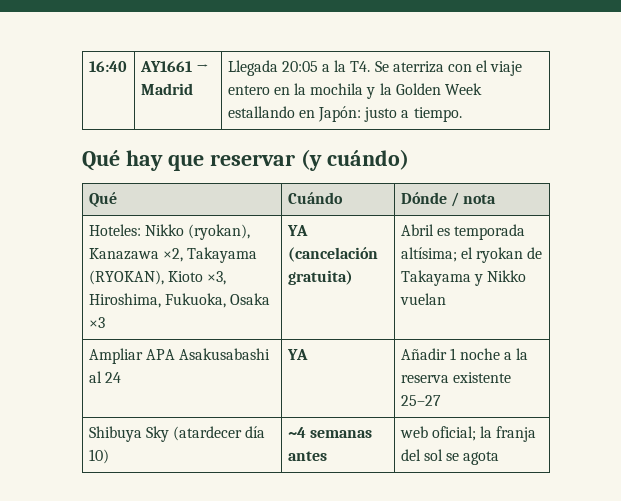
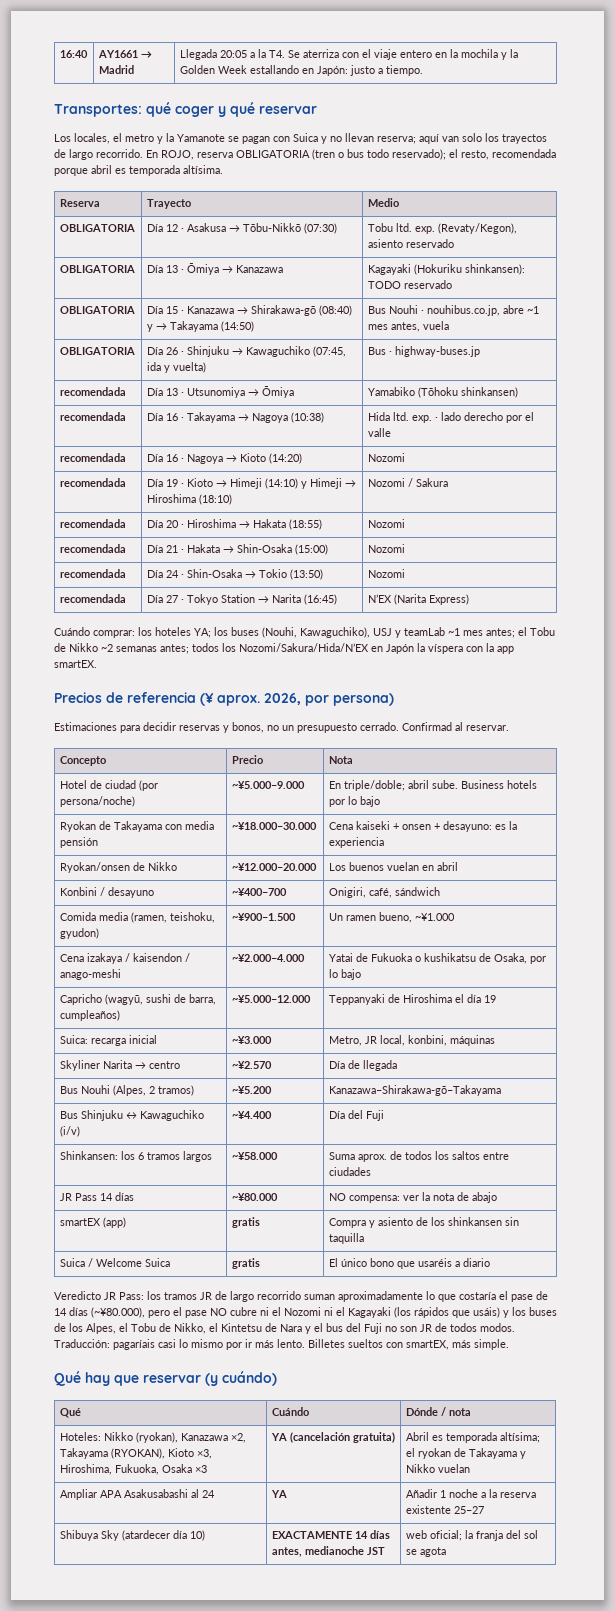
(462, 114) none -> [54,102,317,117] [54,133,547,144] [54,149,556,160] [54,165,223,176] [59,199,100,207] [146,199,191,209] [367,198,399,207] [59,224,135,232] [146,223,337,234] [367,223,517,234] [367,239,454,248] [59,265,135,273] [146,263,283,275] [367,264,525,275] [367,280,452,289] [59,306,135,314] [146,305,352,316] [146,321,254,332] [367,305,539,316] [367,321,449,332] [59,347,135,355] [146,346,346,357] [146,362,206,373] [367,346,480,357] [59,387,126,396] [146,386,294,398] [367,387,518,398] [59,412,126,421] [146,412,324,423] [367,412,534,423] [367,428,391,437] [59,453,126,462] [146,453,302,464] [367,453,405,462] [59,478,126,487] [146,478,356,489] [146,494,232,505] [367,478,448,487] [59,519,126,528] [146,519,322,530] [367,519,405,528] [59,544,126,553] [146,544,328,555] [367,544,405,553] [59,569,126,578] [146,569,323,580] [367,569,405,578] [59,594,126,603] [146,594,337,605] [367,594,469,605] [54,627,555,638] [54,643,514,654] [54,660,97,668] [54,692,394,706] [54,722,509,733] [59,756,106,766] [231,755,263,764] [328,756,353,764] [59,780,158,791] [59,796,135,807] [231,781,305,789] [328,780,537,791] [328,796,380,807] [59,821,214,832] [59,837,98,848] [231,822,317,830] [328,821,517,832] [328,837,384,848] [59,862,177,873] [231,863,317,871] [328,862,458,871] [59,887,154,898] [231,888,287,896] [328,887,440,898] [59,912,215,923] [59,928,99,939] [231,913,296,921] [328,912,455,923] [59,953,190,964] [59,969,121,980] [231,954,305,962] [328,953,546,964] [328,969,361,980] [59,994,216,1005] [59,1010,120,1021] [231,995,311,1003] [328,994,496,1005] [59,1035,157,1046] [231,1036,272,1044] [328,1035,495,1046] [59,1060,180,1071] [231,1061,272,1069] [328,1060,397,1071] [59,1085,194,1096] [231,1086,272,1094] [328,1085,501,1096] [59,1110,204,1121] [59,1126,80,1137] [231,1111,272,1119] [328,1110,384,1121] [59,1151,212,1162] [231,1152,278,1160] [328,1151,509,1162] [328,1167,371,1176] [59,1192,134,1201] [231,1193,278,1201] [328,1192,497,1203] [59,1217,126,1228] [231,1217,260,1228] [328,1217,519,1228] [328,1233,364,1244] [59,1258,170,1267] [231,1258,260,1269] [328,1258,490,1269] [54,1291,548,1302] [54,1307,557,1318] [54,1323,515,1334] [54,1339,509,1350] // Transportes: qué coger y qué reservar // Los locales, el metro y la Yamanote se pagan con Suica y no llevan reserva; aquí van solo los trayectos de largo recorrido. En ROJO, reserva OBLIGATORIA (tren o bus todo reservado); el resto, recomendada porque abril es temporada altísima. // Reserva | Trayecto | Medio // OBLIGATORIA | Día 12 · Asakusa → Tōbu-Nikkō (07:30) | Tobu ltd. exp. (Revaty/Kegon), asiento reservado // OBLIGATORIA | Día 13 · Ōmiya → Kanazawa | Kagayaki (Hokuriku shinkansen): TODO reservado // OBLIGATORIA | Día 15 · Kanazawa → Shirakawa-gō (08:40) y → Takayama (14:50) | Bus Nouhi · nouhibus.co.jp, abre ~1 mes antes, vuela // OBLIGATORIA | Día 26 · Shinjuku → Kawaguchiko (07:45, ida y vuelta) | Bus · highway-buses.jp // recomendada | Día 13 · Utsunomiya → Ōmiya | Yamabiko (Tōhoku shinkansen) // recomendada | Día 16 · Takayama → Nagoya (10:38) | Hida ltd. exp. · lado derecho por el valle // recomendada | Día 16 · Nagoya → Kioto (14:20) | Nozomi // recomendada | Día 19 · Kioto → Himeji (14:10) y Himeji → Hiroshima (18:10) | Nozomi / Sakura // recomendada | Día 20 · Hiroshima → Hakata (18:55) | Nozomi // recomendada | Día 21 · Hakata → Shin-Osaka (15:00) | Nozomi // recomendada | Día 24 · Shin-Osaka → Tokio (13:50) | Nozomi // recomendada | Día 27 · Tokyo Station → Narita (16:45) | N’EX (Narita Express) // Cuándo comprar: los hoteles YA; los buses (Nouhi, Kawaguchiko), USJ y teamLab ~1 mes antes; el Tobu de Nikko ~2 semanas antes; todos los Nozomi/Sakura/Hida/N’EX en Japón la víspera con la app smartEX. // Precios de referencia (¥ aprox. 2026, por persona) // Estimaciones para decidir reservas y bonos, no un presupuesto cerrado. Confirmad al reservar. // Concepto | Precio | Nota // Hotel de ciudad (por persona/noche) | ~¥5.000–9.000 | En triple/doble; abril sube. Business hotels por lo bajo // Ryokan de Takayama con media pensión | ~¥18.000–30.000 | Cena kaiseki + onsen + desayuno: es la experiencia // Ryokan/onsen de Nikko | ~¥12.000–20.000 | Los buenos vuelan en abril // Konbini / desayuno | ~¥400–700 | Onigiri, café, sándwich // Comida media (ramen, teishoku, gyudon) | ~¥900–1.500 | Un ramen bueno, ~¥1.000 // Cena izakaya / kaisendon / anago-meshi | ~¥2.000–4.000 | Yatai de Fukuoka o kushikatsu de Osaka, por lo bajo // Capricho (wagyū, sushi de barra, cumpleaños) | ~¥5.000–12.000 | Teppanyaki de Hiroshima el día 19 // Suica: recarga inicial | ~¥3.000 | Metro, JR local, konbini, máquinas // Skyliner Narita → centro | ~¥2.570 | Día de llegada // Bus Nouhi (Alpes, 2 tramos) | ~¥5.200 | Kanazawa–Shirakawa-gō–Takayama // Bus Shinjuku ↔ Kawaguchiko (i/v) | ~¥4.400 | Día del Fuji // Shinkansen: los 6 tramos largos | ~¥58.000 | Suma aprox. de todos los saltos entre ciudades // JR Pass 14 días | ~¥80.000 | NO compensa: ver la nota de abajo // smartEX (app) | gratis | Compra y asiento de los shinkansen sin taquilla // Suica / Welcome Suica | gratis | El único bono que usaréis a diario // Veredicto JR Pass: los tramos JR de largo recorrido suman aproximadamente lo que costaría el pase de 14 días (~¥80.000), pero el pase NO cubre ni el Nozomi ni el Kagayaki (los rápidos que usáis) y los buses de los Alpes, el Tobu de Nikko, el Kintetsu de Nara y el bus del Fuji no son JR de todos modos. Traducción: pagaríais casi lo mismo por ir más lento. Billetes sueltos con smartEX, más simple.
[287,427,372,438] [287,451,327,461] ~4 semanas antes -> [271,1530,390,1539] [271,1546,385,1557] EXACTAMENTE 14 días antes, medianoche JST

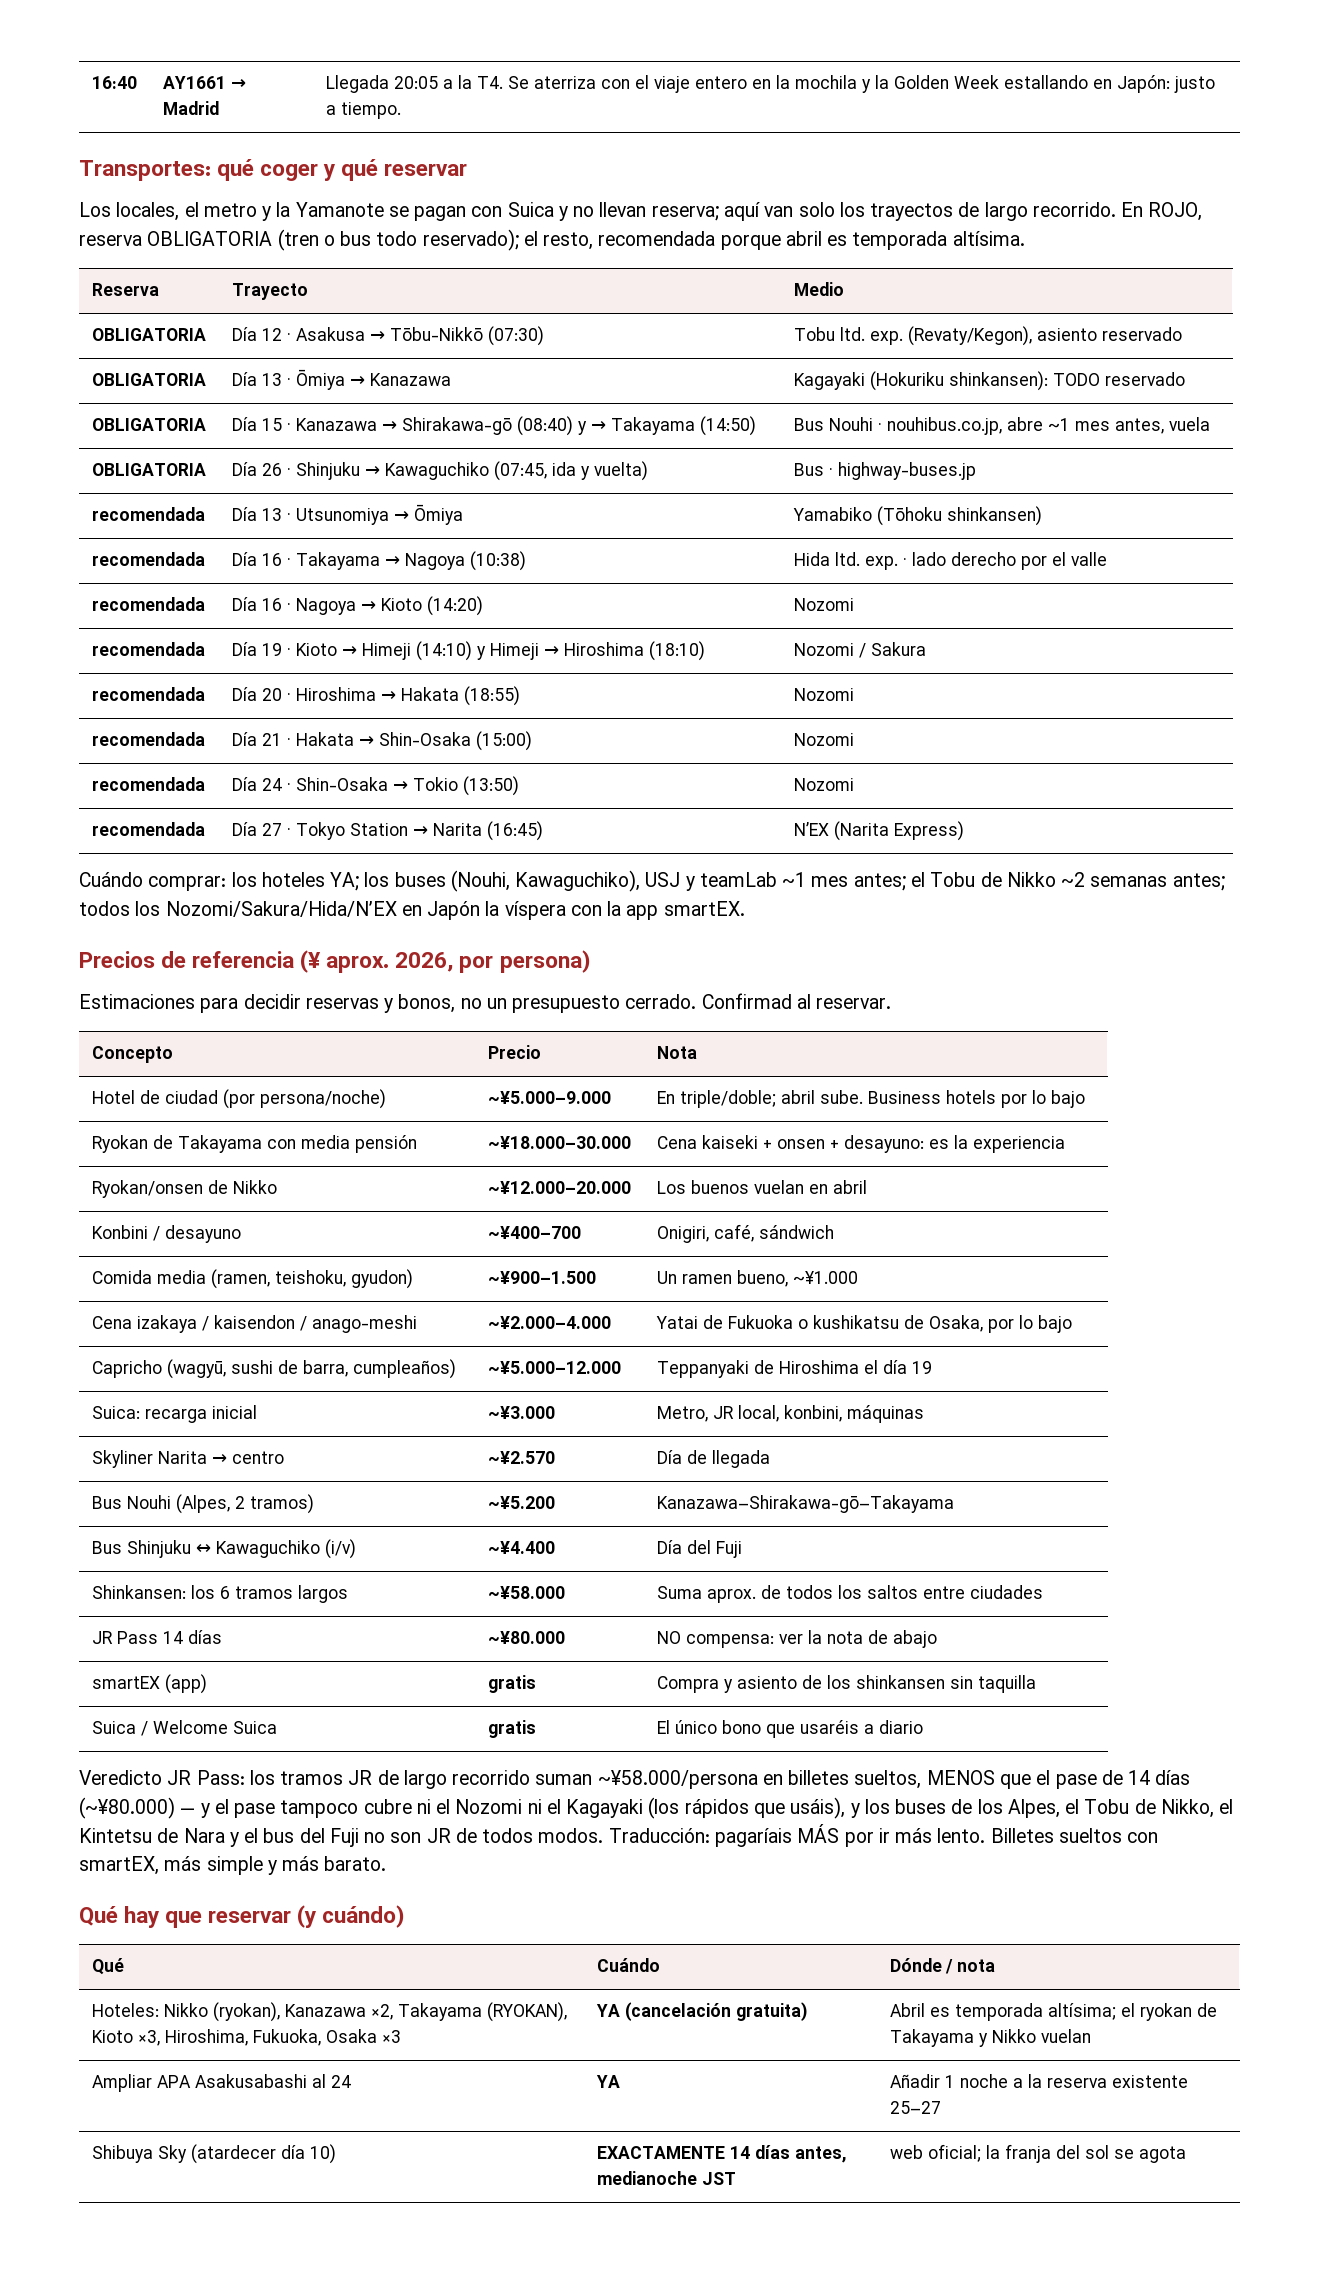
[338,1291,496,1302] aproximadamente lo que costaría -> [597,1770,1031,1789] ~¥58.000/persona en billetes sueltos, MENOS que
[91,1307,227,1318] (~¥80.000), pero el pase NO -> [79,1797,359,1819] (~¥80.000) — y el pase tampoco
[473,1307,500,1318] usáis) -> [790,1797,846,1819] usáis),
[158,1339,223,1348] casi lo mismo -> [797,1824,840,1843] MÁS
[474,1339,509,1350] simple. -> [206,1856,387,1875] simple y más barato.

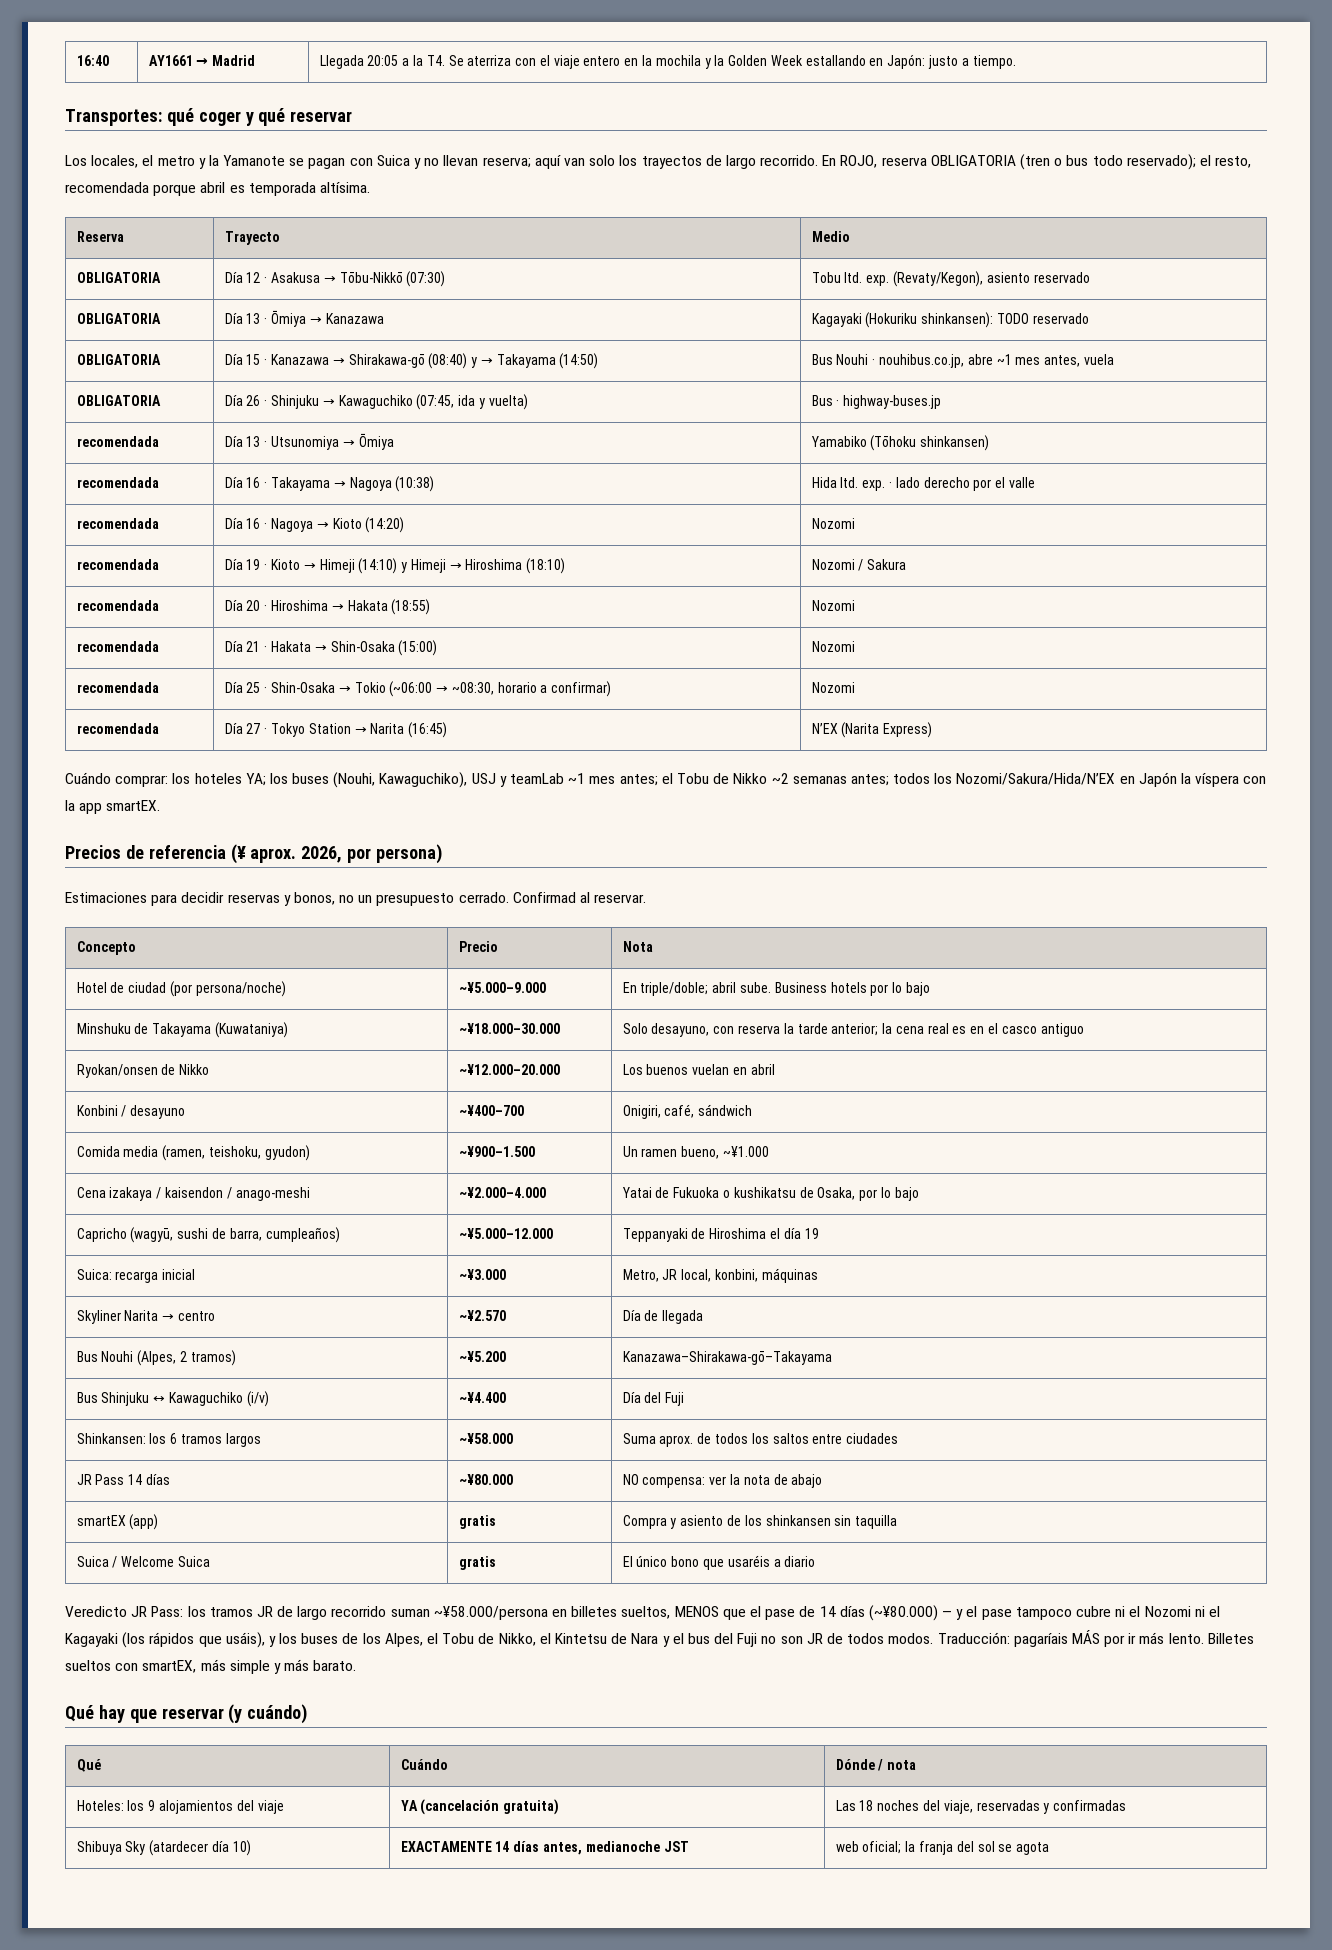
[261,778,282,791] 24 -> [246,682,261,693] 25
[462,776,519,796] (13:50) -> [389,681,612,697] (~06:00 → ~08:30, horario a confirmar)
[91,1135,417,1153] [487,1136,631,1149] [656,1135,1065,1153] Ryokan de Takayama con media pensión | ~¥18.000–30.000 | Cena kaiseki + onsen + desayuno: es la experiencia -> [76,1022,288,1038] [458,1023,560,1034] [622,1023,1084,1037] Minshuku de Takayama (Kuwataniya) | ~¥18.000–30.000 | Solo desayuno, con reserva la tarde anterior; la cena real es en el casco antiguo
[163,2002,567,2022] [91,2029,401,2046] [595,2002,808,2021] [889,2003,1217,2021] [889,2029,1091,2047] [91,2074,351,2092] [595,2075,620,2088] [889,2074,1188,2088] [889,2101,941,2114] Nikko (ryokan), Kanazawa ×2, Takayama (RYOKAN), Kioto ×3, Hiroshima, Fukuoka, Osaka ×3 | YA (cancelación gratuita) | Abril es temporada altísima; el ryokan de Takayama y Nikko vuelan // Ampliar APA Asakusabashi al 24 | YA | Añadir 1 noche a la reserva existente 25–27 -> [127,1800,284,1814] [400,1799,560,1815] [835,1800,1127,1814] los 9 alojamientos del viaje | YA (cancelación gratuita) | Las 18 noches del viaje, reservadas y confirmadas

